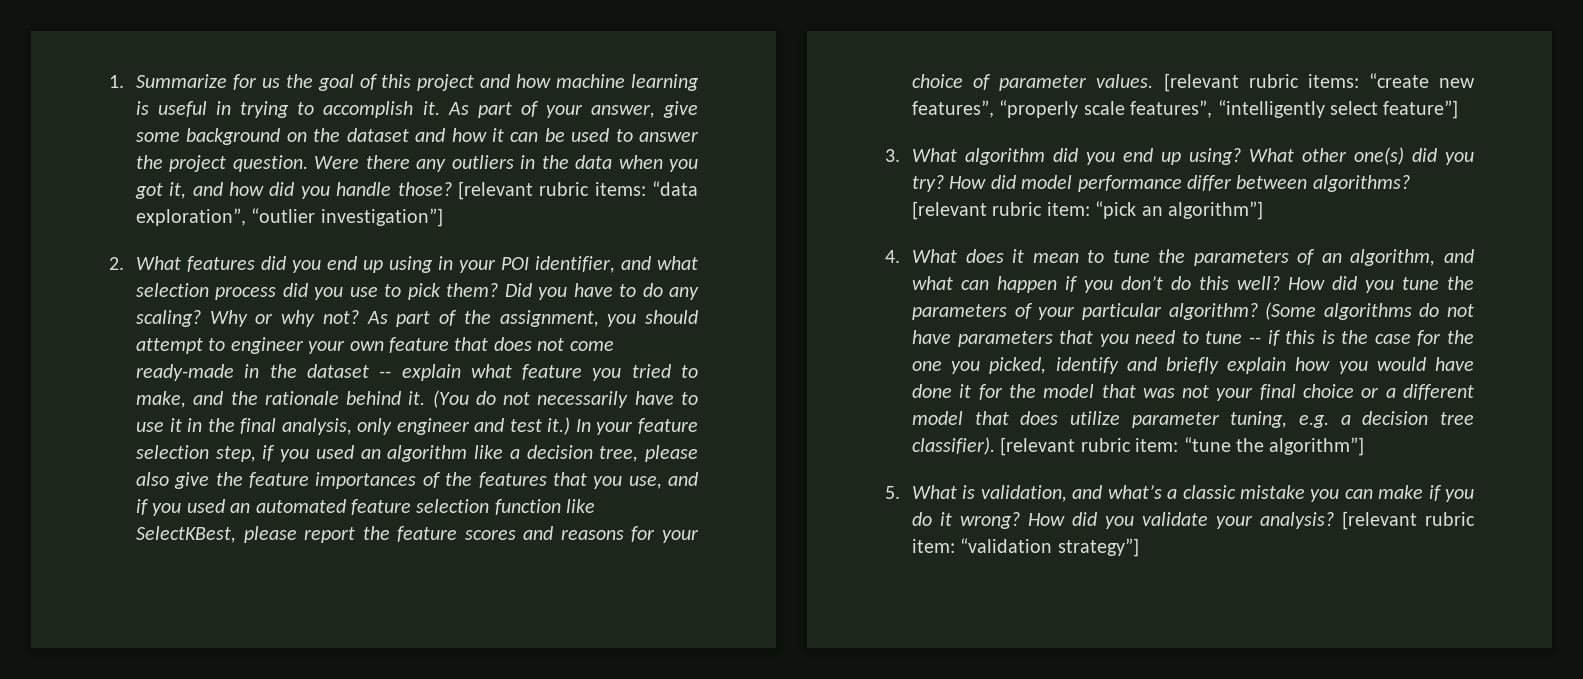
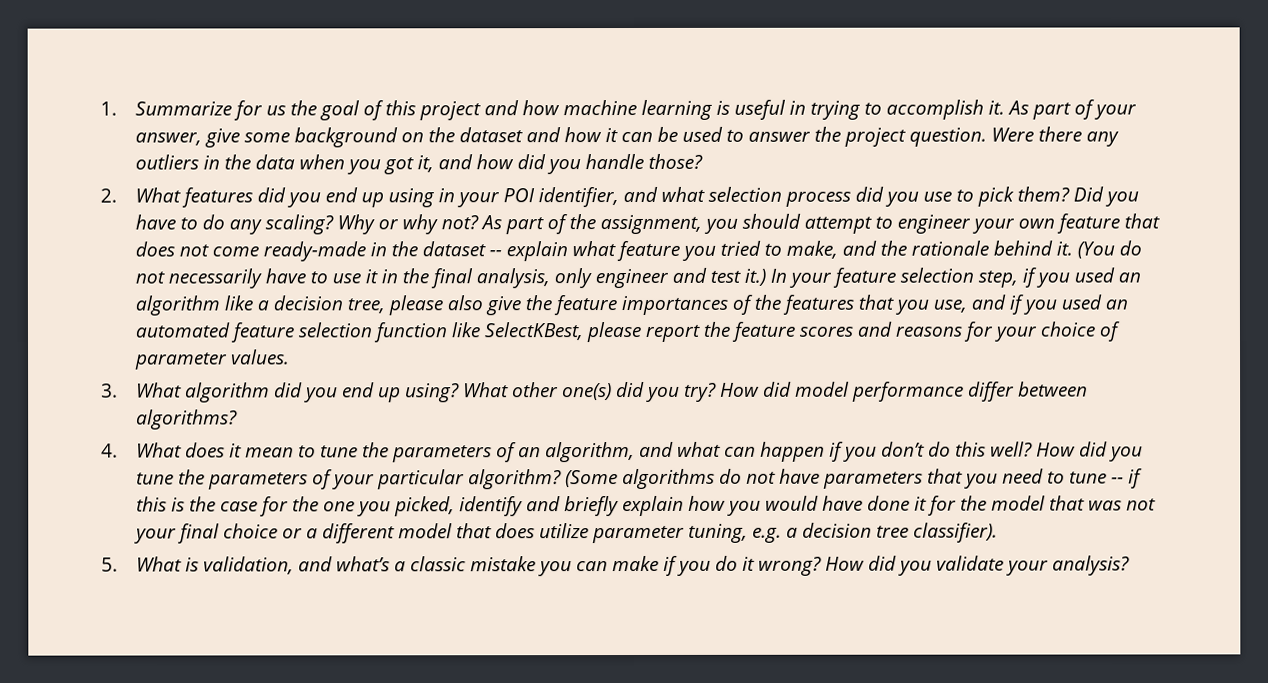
[457,181,698,200] [136,208,443,227] [relevant rubric items: “data exploration”, “outlier investigation”] -> (703, 161) none
[1163,73,1475,92] [912,100,1459,119] [relevant rubric items: “create new features”, “properly scale features”, “intelligently select feature”] -> (290, 357) none
[912,201,1264,220] [relevant rubric item: “pick an algorithm”] -> (238, 419) none
[1000,437,1365,456] [relevant rubric item: “tune the algorithm”] -> (998, 532) none
[1342,511,1475,530] [912,538,1139,557] [relevant rubric item: “validation strategy”] -> (1130, 565) none

